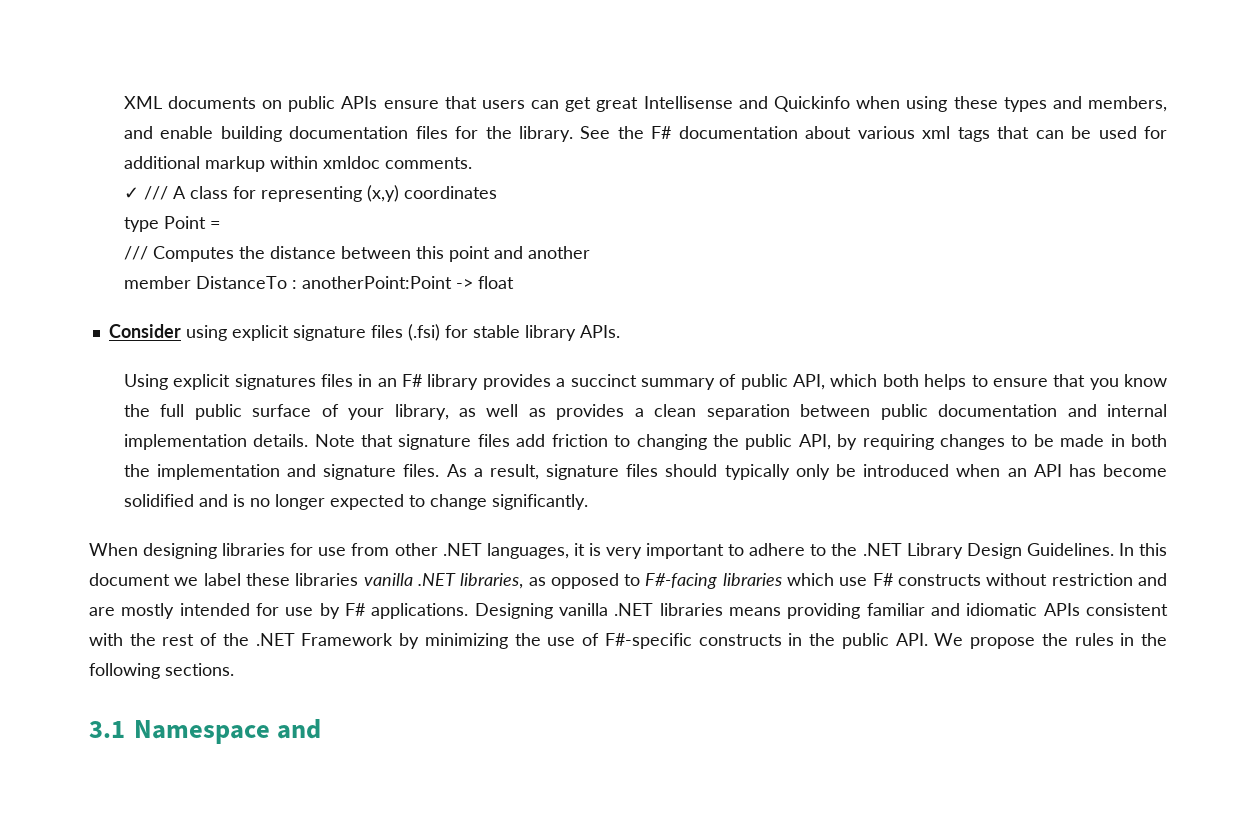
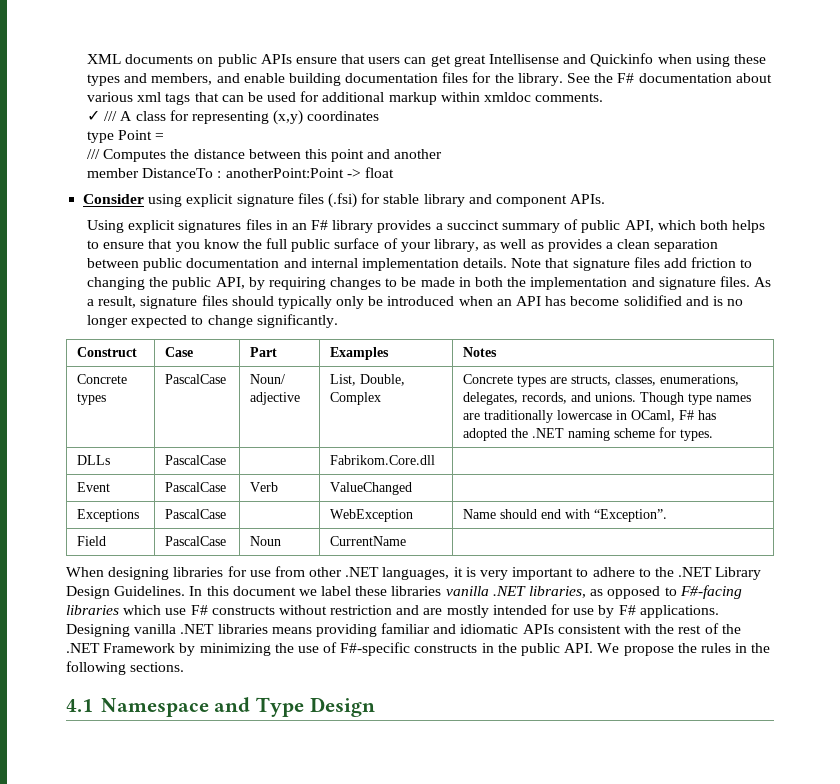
(576, 333) none -> [468,194,567,207] and component
(588, 502) none -> [77,347,138,357] [165,347,194,357] [250,347,278,357] [330,347,390,360] [463,347,498,357] [77,374,128,384] [77,393,107,405] [165,374,227,384] [250,374,286,384] [250,392,301,405] [330,374,406,386] [330,392,382,405] [463,374,740,387] [463,392,752,405] [463,410,717,423] [463,427,714,441] [77,455,111,465] [165,455,227,465] [330,455,436,465] [77,482,111,492] [165,482,227,492] [250,482,279,492] [330,482,413,495] [77,509,140,522] [165,509,227,519] [330,509,414,522] [463,509,668,522] [77,536,107,546] [165,536,227,546] [250,536,282,546] [330,536,407,546] // Construct | Case | Part | Examples | Notes // Concrete types | PascalCase | Noun/ adjective | List, Double, Complex | Concrete types are structs, classes, enumerations, delegates, records, and unions. Though type names are traditionally lowercase in OCaml, F# has adopted the .NET naming scheme for types. // DLLs | PascalCase | | Fabrikom.Core.dll | // Event | PascalCase | Verb | ValueChanged | // Exceptions | PascalCase | | WebException | Name should end with “Exception”. // Field | PascalCase | Noun | CurrentName |
[89,721,125,738] 3.1 -> [66,699,93,712] 4.1
(322, 729) none -> [256,697,375,717] Type Design

